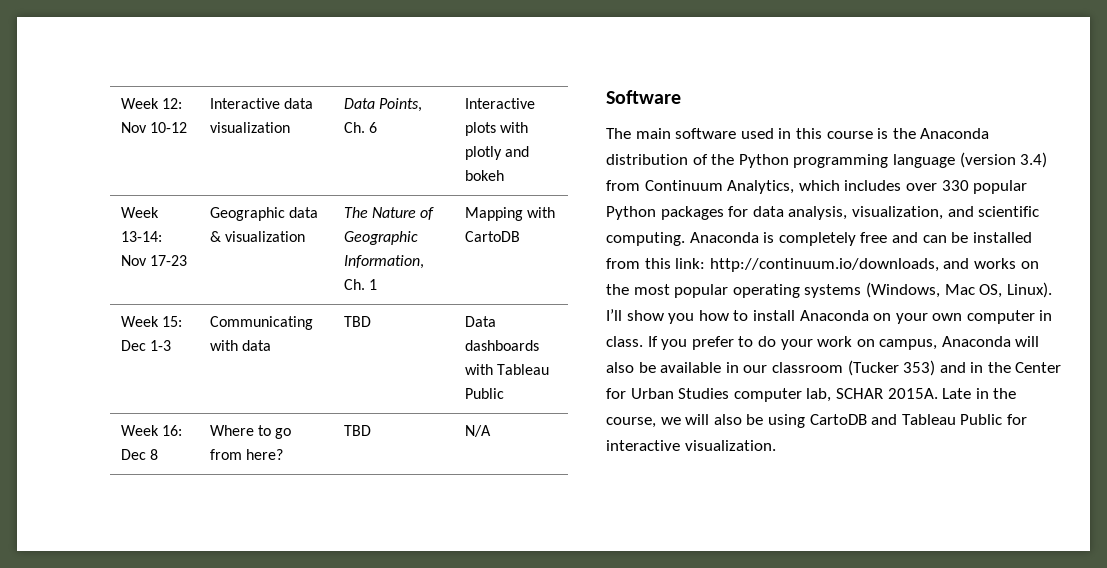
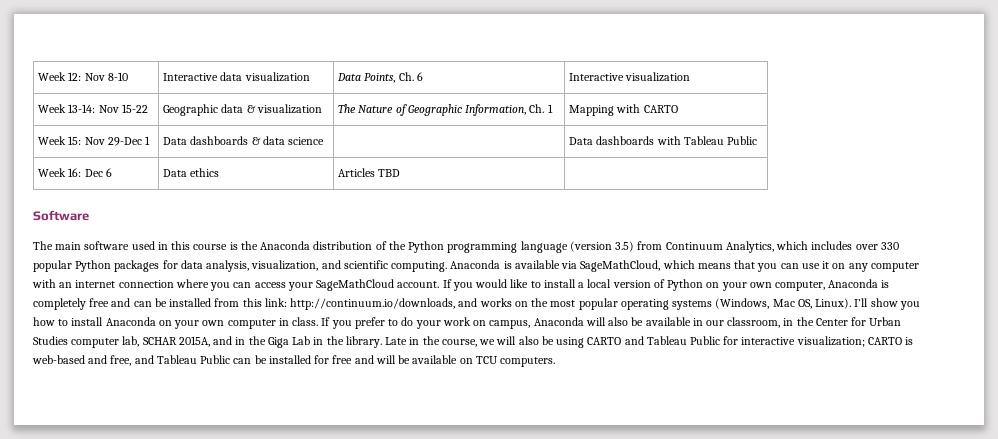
[149,122,187,133] 10-12 -> [107,72,128,81] 8-10
[464,122,528,136] [464,146,529,160] [464,170,504,181] plots with plotly and bokeh -> [625,72,691,82] visualization
[149,255,187,266] 17-23 -> [121,104,148,113] 15-22
[464,231,520,242] CartoDB -> [643,105,678,113] CARTO
[120,340,171,351] [209,316,313,330] [209,340,271,351] [343,316,371,327] Dec 1-3 | Communicating with data | TBD -> [84,136,151,146] [163,136,325,145] Nov 29-Dec 1 | Data dashboards & data science |
[149,449,158,460] [209,425,292,439] [209,449,283,460] [343,425,371,436] [464,425,491,437] 8 | Where to go from here? | TBD | N/A -> [105,168,112,177] [163,168,220,177] [338,168,401,177] 6 | Data ethics | Articles TBD |
[1020,152,1048,168] 3.4) -> [615,241,635,252] 3.5)
(775, 237) none -> [514,260,919,272] [32,279,890,291] available via SageMathCloud, which means that you can use it on any computer with an internet connection where you can access your SageMathCloud account. If you would like to install a local version of Python on your own computer, Anaconda is
[771,360,966,376] classroom (Tucker 353) and -> [727,317,781,328] classroom,
[887,388,938,399] 2015A. -> [178,336,382,348] 2015A, and in the Giga Lab in the library.
[809,414,867,425] CartoDB -> [587,337,622,345] CARTO
[684,440,776,451] visualization. -> [796,336,914,347] [32,355,556,367] visualization; CARTO is web-based and free, and Tableau Public can be installed for free and will be available on TCU computers.

